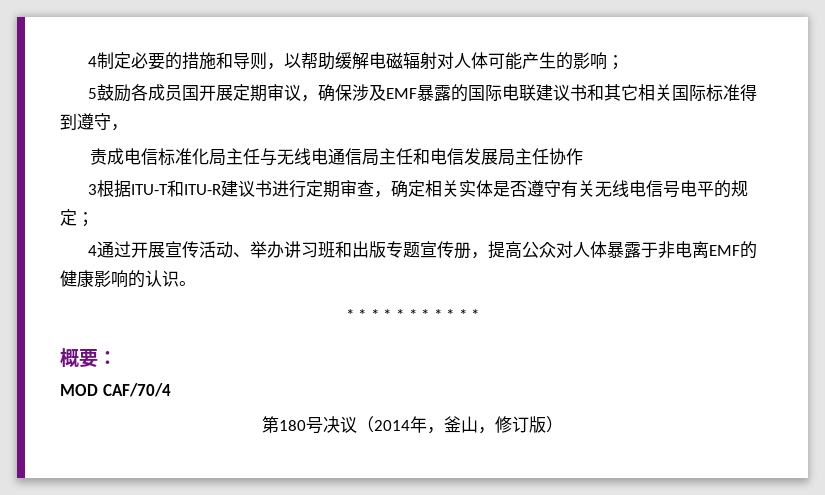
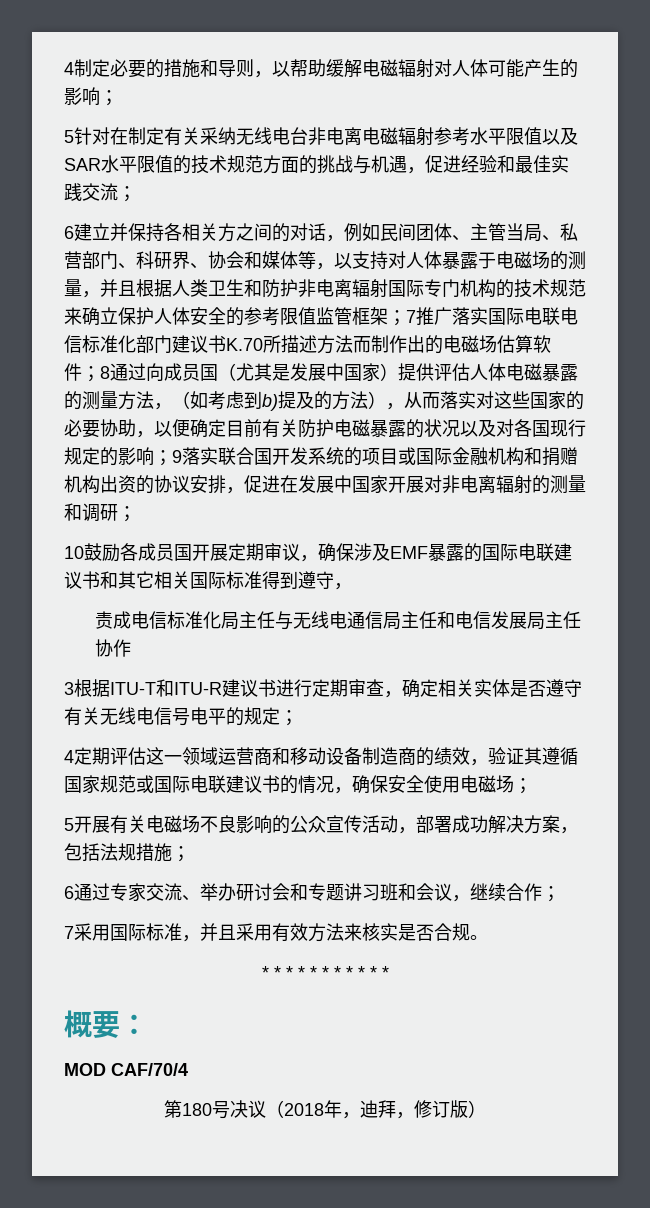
(98, 93) none -> [74,127,578,146] [64,155,569,174] [64,183,136,202] [64,223,578,242] [64,251,586,270] [64,279,586,298] [64,307,578,326] [64,335,551,354] [64,363,578,382] [64,391,584,411] [64,419,586,438] [64,447,578,466] [64,475,586,494] [64,503,136,522] [64,546,84,559] 针对在制定有关采纳无线电台非电离电磁辐射参考水平限值以及SAR水平限值的技术规范方面的挑战与机遇，促进经验和最佳实践交流； // 6建立并保持各相关方之间的对话，例如民间团体、主管当局、私营部门、科研界、协会和媒体等，以支持对人体暴露于电磁场的测量，并且根据人类卫生和防护非电离辐射国际专门机构的技术规范来确立保护人体安全的参考限值监管框架；7推广落实国际电联电信标准化部门建议书K.70所描述方法而制作出的电磁场估算软件；8通过向成员国（尤其是发展中国家）提供评估人体电磁暴露的测量方法，（如考虑到b)提及的方法），从而落实对这些国家的必要协助，以便确定目前有关防护电磁暴露的状况以及对各国现行规定的影响；9落实联合国开发系统的项目或国际金融机构和捐赠机构出资的协议安排，促进在发展中国家开展对非电离辐射的测量和调研； // 10
[97,241,758,259] [60,270,179,288] 通过开展宣传活动、举办讲习班和出版专题宣传册，提高公众对人体暴露于非电离EMF的健康影响的认识 -> [74,747,578,766] [64,775,532,794] [64,815,578,834] [64,843,190,862] [64,883,560,902] [64,923,470,942] 定期评估这一领域运营商和移动设备制造商的绩效，验证其遵循国家规范或国际电联建议书的情况，确保安全使用电磁场； // 5开展有关电磁场不良影响的公众宣传活动，部署成功解决方案，包括法规措施； // 6通过专家交流、举办研讨会和专题讲习班和会议，继续合作； // 7采用国际标准，并且采用有效方法来核实是否合规
[374,416,478,434] 2014年，釜山 -> [284,1100,396,1119] 2018年，迪拜

